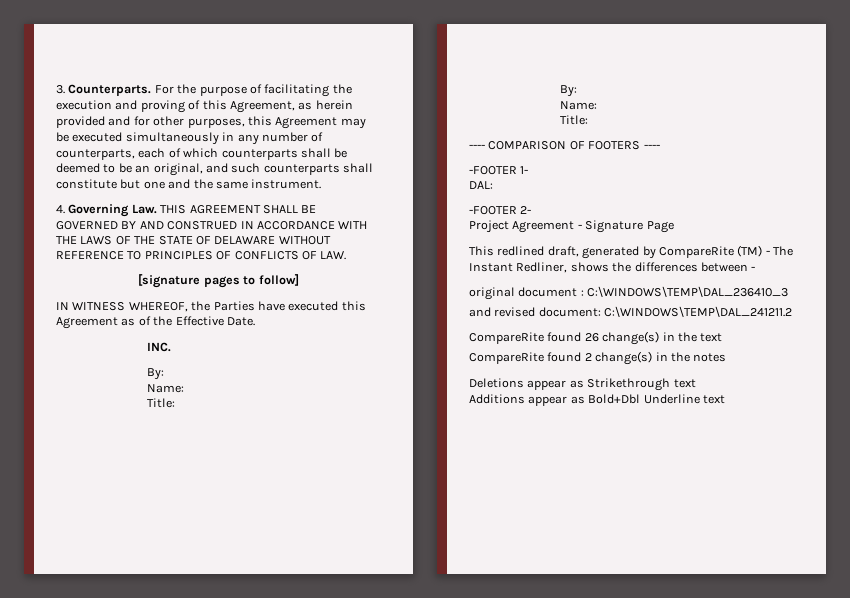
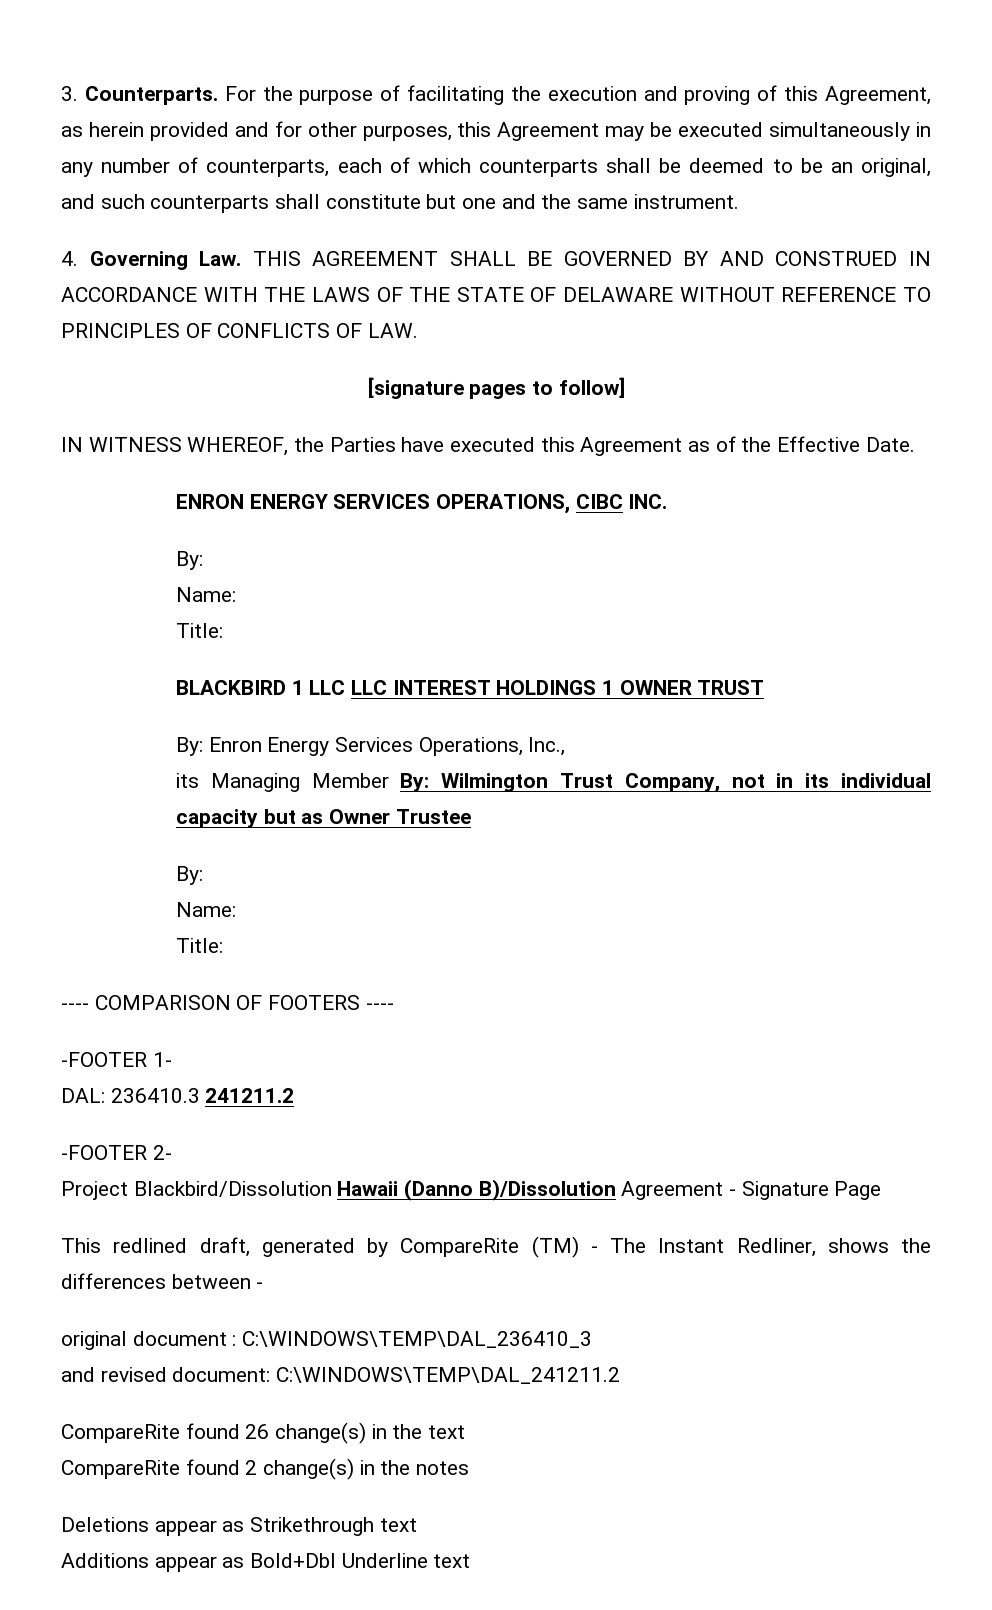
(255, 321) none -> [176,494,623,514] ENRON ENERGY SERVICES OPERATIONS, CIBC
(176, 403) none -> [176,680,765,695] [176,737,566,756] [176,773,932,793] [176,809,471,828] // BLACKBIRD 1 LLC LLC INTEREST HOLDINGS 1 OWNER TRUST // By: Enron Energy Services Operations, Inc., // its Managing Member By: Wilmington Trust Company, not in its individual capacity but as Owner Trustee
(493, 185) none -> [110,1088,295,1103] 236410.3 241211.2
(509, 226) none -> [133,1179,616,1201] Blackbird/Dissolution Hawaii (Danno B)/Dissolution

